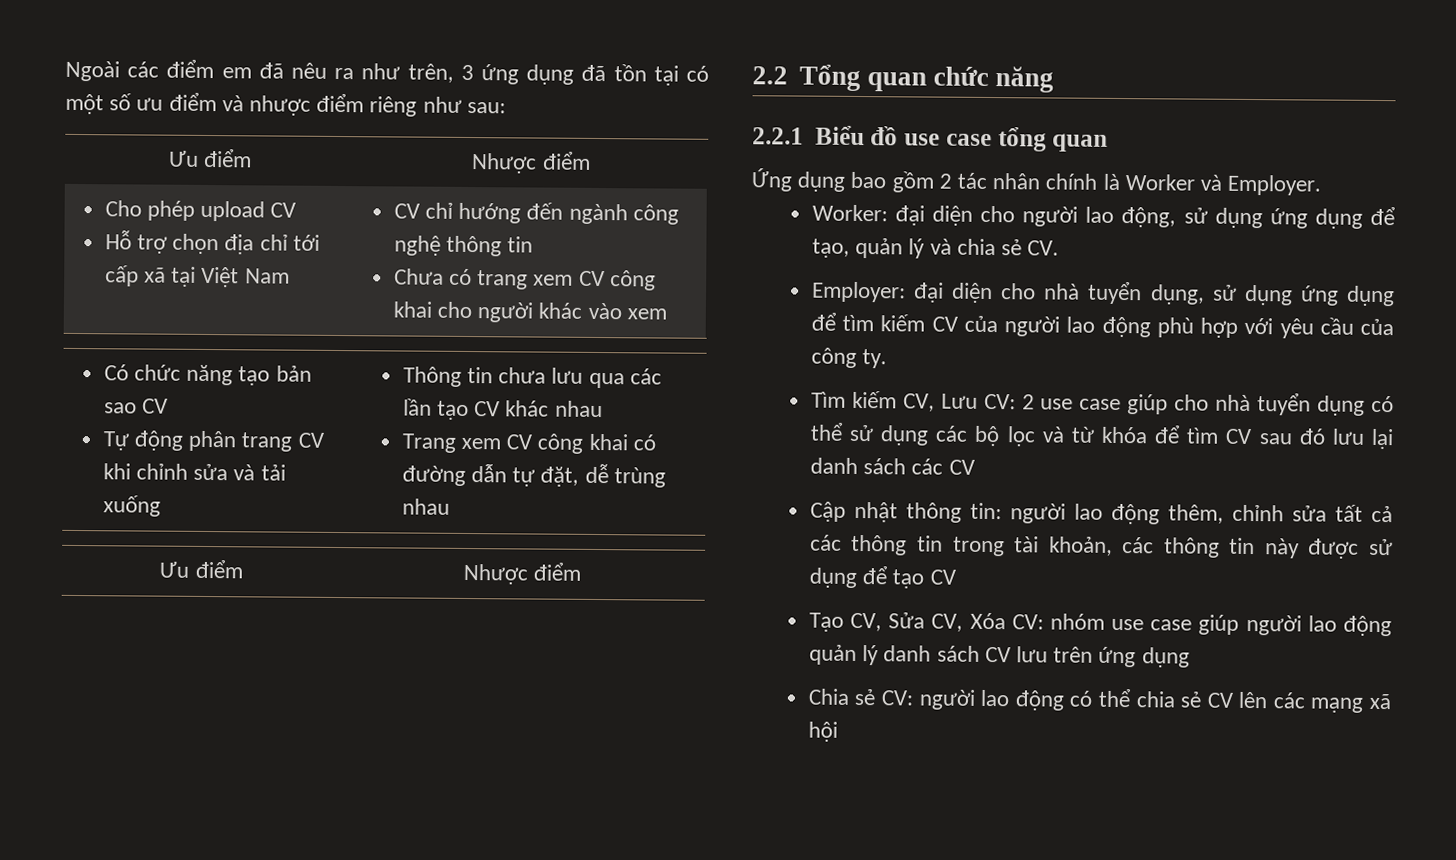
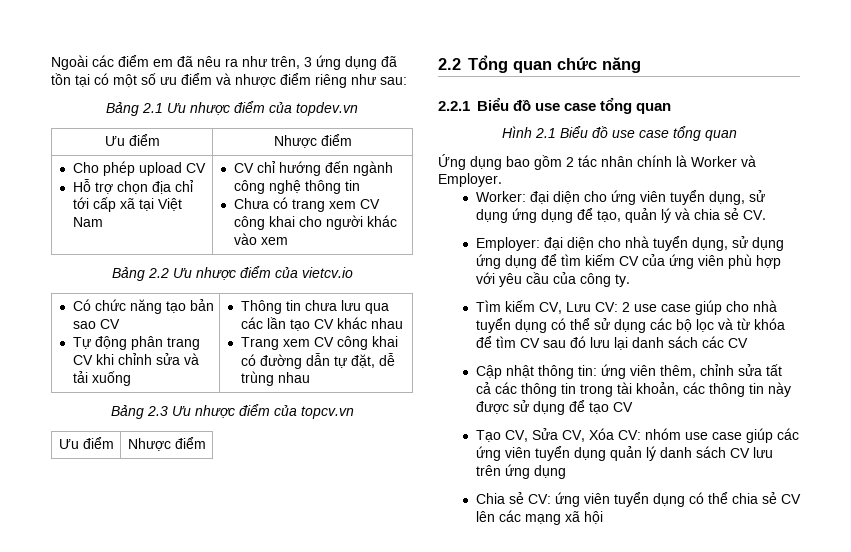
(506, 107) none -> [106,101,358,116] // Bảng 2.1 Ưu nhược điểm của topdev.vn
(667, 314) none -> [111,266,353,281] // Bảng 2.2 Ưu nhược điểm của vietcv.io
(450, 506) none -> [110,404,354,419] // Bảng 2.3 Ưu nhược điểm của topcv.vn
(1109, 142) none -> [501,126,737,141] // Hình 2.1 Biểu đồ use case tổng quan
[1022,206,1177,228] người lao động, -> [610,190,745,205] ứng viên tuyển dụng,
[1004,316,1151,338] người lao động -> [668,254,724,269] ứng viên
[1009,503,1160,525] người lao động -> [600,364,656,379] ứng viên
[1245,614,1392,637] người lao động -> [776,428,799,440] [475,446,606,461] các ứng viên tuyển dụng
[918,689,1065,711] người lao động -> [554,492,685,507] ứng viên tuyển dụng

